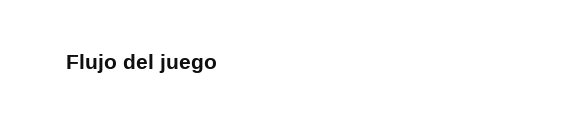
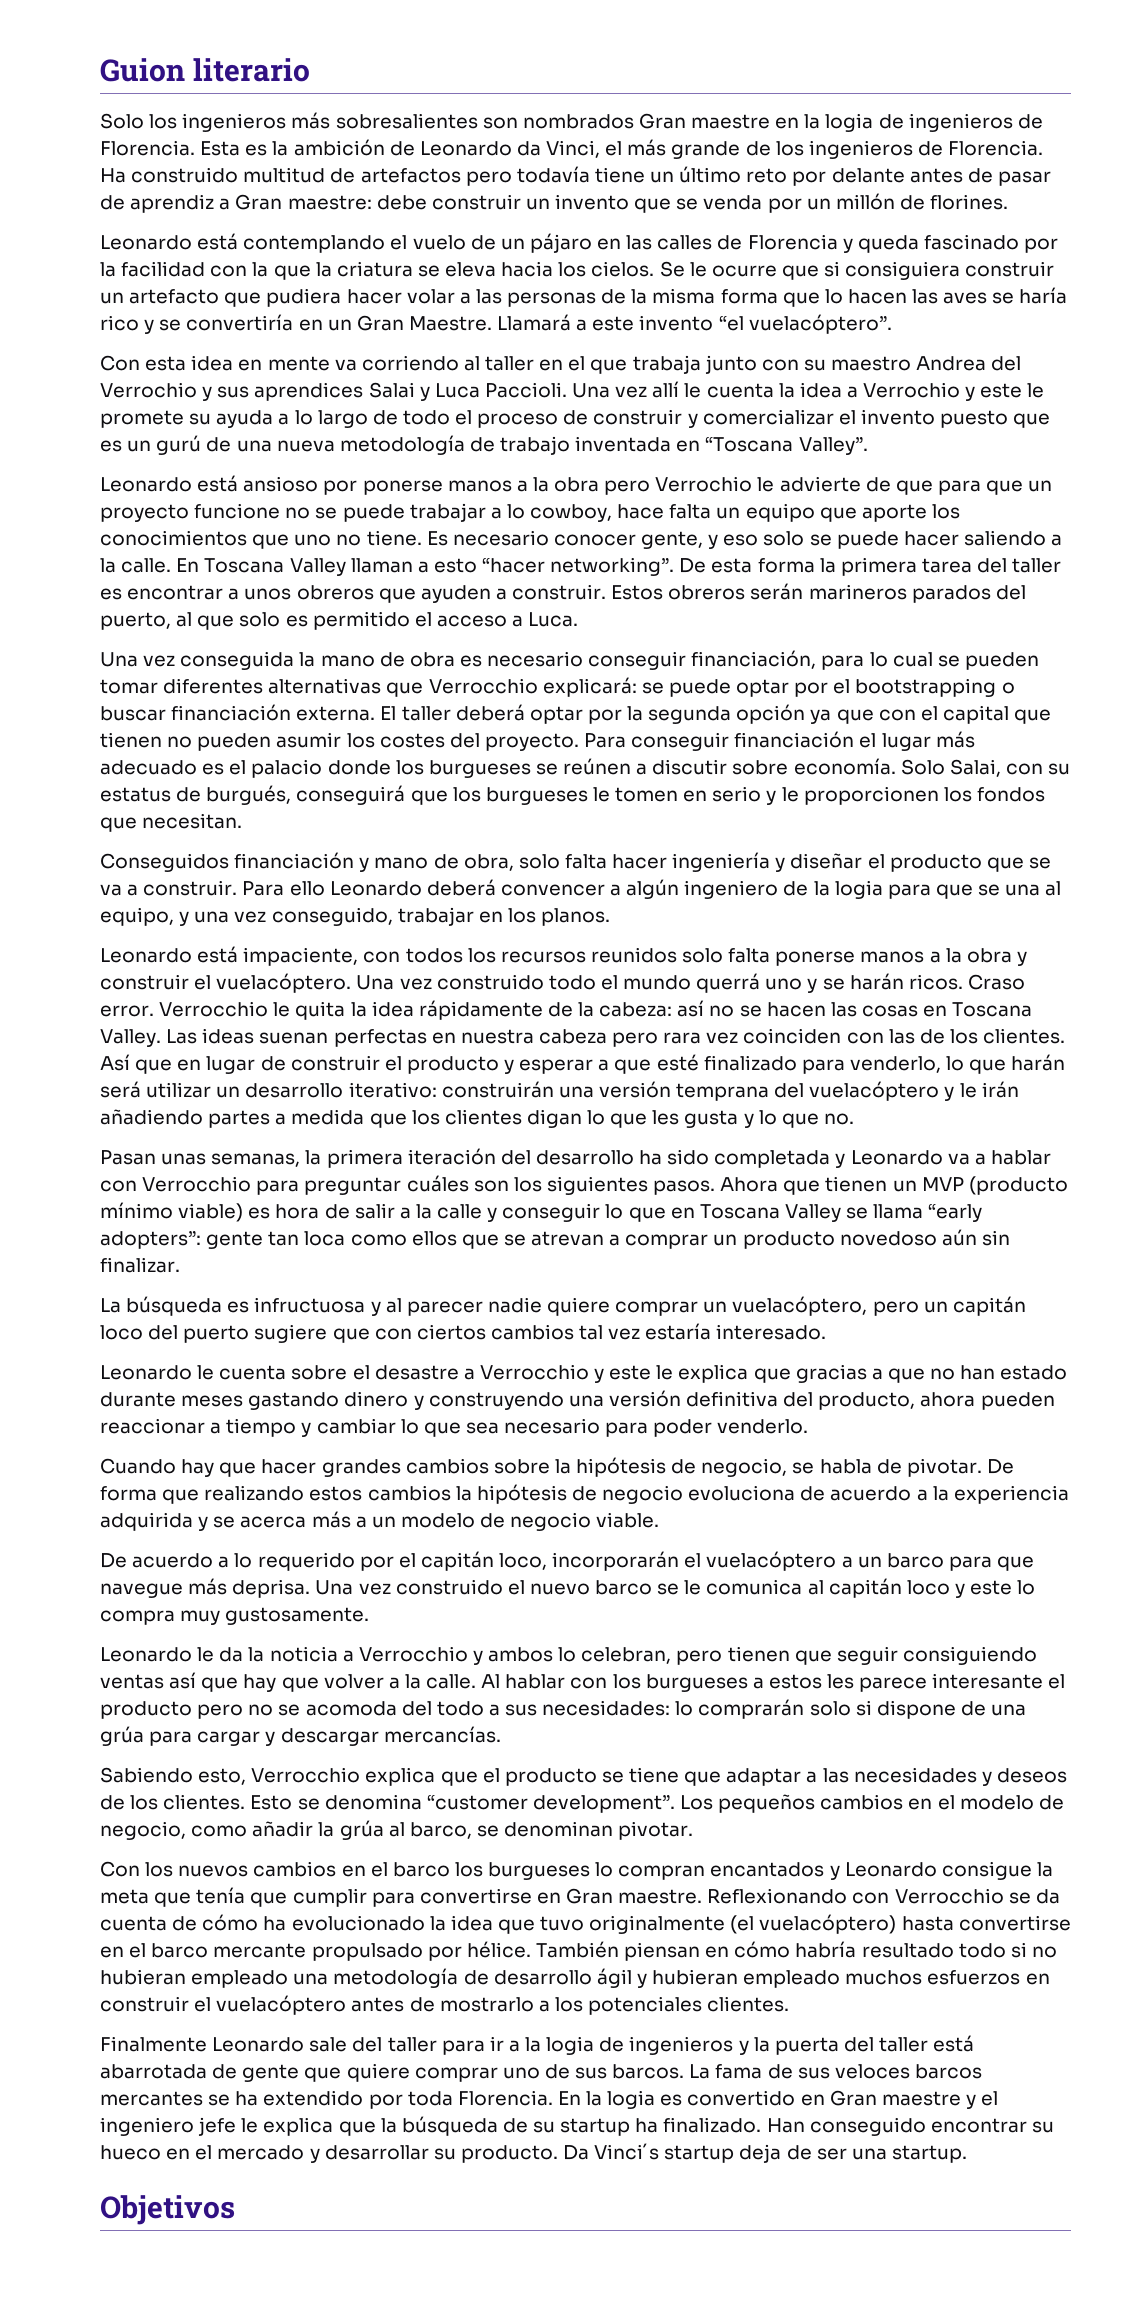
[66,54,217,73] Flujo del juego -> [100,58,311,82] [100,112,1043,132] [100,139,1044,159] [100,166,1051,186] [100,193,1009,213] [100,233,1059,253] [100,261,1055,280] [100,287,1068,307] [100,314,892,334] [100,355,1022,374] [100,381,1045,401] [100,409,1051,428] [100,435,868,455] [100,475,1053,495] [100,503,960,522] [100,530,1063,549] [100,557,1062,576] [100,583,1026,603] [100,611,579,630] [100,650,1039,670] [100,677,1015,697] [100,704,1052,724] [100,731,975,751] [100,758,1071,778] [100,785,1045,805] [100,813,243,832] [100,852,1051,872] [100,879,1062,899] [100,907,611,926] [100,946,1027,966] [100,973,1025,993] [100,1000,1033,1020] [100,1028,1066,1047] [100,1054,1066,1074] [100,1081,1019,1101] [100,1109,854,1128] [100,1148,1051,1168] [100,1175,1068,1195] [100,1202,983,1222] [100,1229,1010,1249] [100,1257,180,1273] [100,1296,1026,1316] [100,1323,827,1343] [100,1364,1068,1383] [100,1390,1055,1410] [100,1418,809,1437] [100,1457,1014,1477] [100,1484,1069,1504] [100,1511,660,1531] [100,1551,1035,1571] [100,1578,1036,1598] [100,1607,370,1625] [100,1646,1037,1665] [100,1672,1066,1692] [100,1699,1027,1719] [100,1726,501,1746] [100,1767,1067,1786] [100,1794,1064,1813] [100,1820,694,1840] [100,1861,1053,1880] [100,1887,1060,1907] [100,1914,1071,1934] [100,1941,1057,1961] [100,1968,1050,1988] [100,1995,790,2015] [100,2035,975,2055] [100,2063,982,2082] [100,2090,999,2109] [100,2116,1054,2136] [100,2143,967,2163] [100,2195,235,2225] Guion literario // Solo los ingenieros más sobresalientes son nombrados Gran maestre en la logia de ingenieros de Florencia. Esta es la ambición de Leonardo da Vinci, el más grande de los ingenieros de Florencia. Ha construido multitud de artefactos pero todavía tiene un último reto por delante antes de pasar de aprendiz a Gran maestre: debe construir un invento que se venda por un millón de florines. // Leonardo está contemplando el vuelo de un pájaro en las calles de Florencia y queda fascinado por la facilidad con la que la criatura se eleva hacia los cielos. Se le ocurre que si consiguiera construir un artefacto que pudiera hacer volar a las personas de la misma forma que lo hacen las aves se haría rico y se convertiría en un Gran Maestre. Llamará a este invento “el vuelacóptero”. // Con esta idea en mente va corriendo al taller en el que trabaja junto con su maestro Andrea del Verrochio y sus aprendices Salai y Luca Paccioli. Una vez allí le cuenta la idea a Verrochio y este le promete su ayuda a lo largo de todo el proceso de construir y comercializar el invento puesto que es un gurú de una nueva metodología de trabajo inventada en “Toscana Valley”. // Leonardo está ansioso por ponerse manos a la obra pero Verrochio le advierte de que para que un proyecto funcione no se puede trabajar a lo cowboy, hace falta un equipo que aporte los conocimientos que uno no tiene. Es necesario conocer gente, y eso solo se puede hacer saliendo a la calle. En Toscana Valley llaman a esto “hacer networking”. De esta forma la primera tarea del taller es encontrar a unos obreros que ayuden a construir. Estos obreros serán marineros parados del puerto, al que solo es permitido el acceso a Luca. // Una vez conseguida la mano de obra es necesario conseguir financiación, para lo cual se pueden tomar diferentes alternativas que Verrocchio explicará: se puede optar por el bootstrapping o buscar financiación externa. El taller deberá optar por la segunda opción ya que con el capital que tienen no pueden asumir los costes del proyecto. Para conseguir financiación el lugar más adecuado es el palacio donde los burgueses se reúnen a discutir sobre economía. Solo Salai, con su estatus de burgués, conseguirá que los burgueses le tomen en serio y le proporcionen los fondos que necesitan. // Conseguidos financiación y mano de obra, solo falta hacer ingeniería y diseñar el producto que se va a construir. Para ello Leonardo deberá convencer a algún ingeniero de la logia para que se una al equipo, y una vez conseguido, trabajar en los planos. // Leonardo está impaciente, con todos los recursos reunidos solo falta ponerse manos a la obra y construir el vuelacóptero. Una vez construido todo el mundo querrá uno y se harán ricos. Craso error. Verrocchio le quita la idea rápidamente de la cabeza: así no se hacen las cosas en Toscana Valley. Las ideas suenan perfectas en nuestra cabeza pero rara vez coinciden con las de los clientes. Así que en lugar de construir el producto y esperar a que esté finalizado para venderlo, lo que harán será utilizar un desarrollo iterativo: construirán una versión temprana del vuelacóptero y le irán añadiendo partes a medida que los clientes digan lo que les gusta y lo que no. // Pasan unas semanas, la primera iteración del desarrollo ha sido completada y Leonardo va a hablar con Verrocchio para preguntar cuáles son los siguientes pasos. Ahora que tienen un MVP (producto mínimo viable) es hora de salir a la calle y conseguir lo que en Toscana Valley se llama “early adopters”: gente tan loca como ellos que se atrevan a comprar un producto novedoso aún sin finalizar. // La búsqueda es infructuosa y al parecer nadie quiere comprar un vuelacóptero, pero un capitán loco del puerto sugiere que con ciertos cambios tal vez estaría interesado. // Leonardo le cuenta sobre el desastre a Verrocchio y este le explica que gracias a que no han estado durante meses gastando dinero y construyendo una versión definitiva del producto, ahora pueden reaccionar a tiempo y cambiar lo que sea necesario para poder venderlo. // Cuando hay que hacer grandes cambios sobre la hipótesis de negocio, se habla de pivotar. De forma que realizando estos cambios la hipótesis de negocio evoluciona de acuerdo a la experiencia adquirida y se acerca más a un modelo de negocio viable. // De acuerdo a lo requerido por el capitán loco, incorporarán el vuelacóptero a un barco para que navegue más deprisa. Una vez construido el nuevo barco se le comunica al capitán loco y este lo compra muy gustosamente. // Leonardo le da la noticia a Verrocchio y ambos lo celebran, pero tienen que seguir consiguiendo ventas así que hay que volver a la calle. Al hablar con los burgueses a estos les parece interesante el producto pero no se acomoda del todo a sus necesidades: lo comprarán solo si dispone de una grúa para cargar y descargar mercancías. // Sabiendo esto, Verrocchio explica que el producto se tiene que adaptar a las necesidades y deseos de los clientes. Esto se denomina “customer development”. Los pequeños cambios en el modelo de negocio, como añadir la grúa al barco, se denominan pivotar. // Con los nuevos cambios en el barco los burgueses lo compran encantados y Leonardo consigue la meta que tenía que cumplir para convertirse en Gran maestre. Reflexionando con Verrocchio se da cuenta de cómo ha evolucionado la idea que tuvo originalmente (el vuelacóptero) hasta convertirse en el barco mercante propulsado por hélice. También piensan en cómo habría resultado todo si no hubieran empleado una metodología de desarrollo ágil y hubieran empleado muchos esfuerzos en construir el vuelacóptero antes de mostrarlo a los potenciales clientes. // Finalmente Leonardo sale del taller para ir a la logia de ingenieros y la puerta del taller está abarrotada de gente que quiere comprar uno de sus barcos. La fama de sus veloces barcos mercantes se ha extendido por toda Florencia. En la logia es convertido en Gran maestre y el ingeniero jefe le explica que la búsqueda de su startup ha finalizado. Han conseguido encontrar su hueco en el mercado y desarrollar su producto. Da Vinci´s startup deja de ser una startup. // Objetivos

